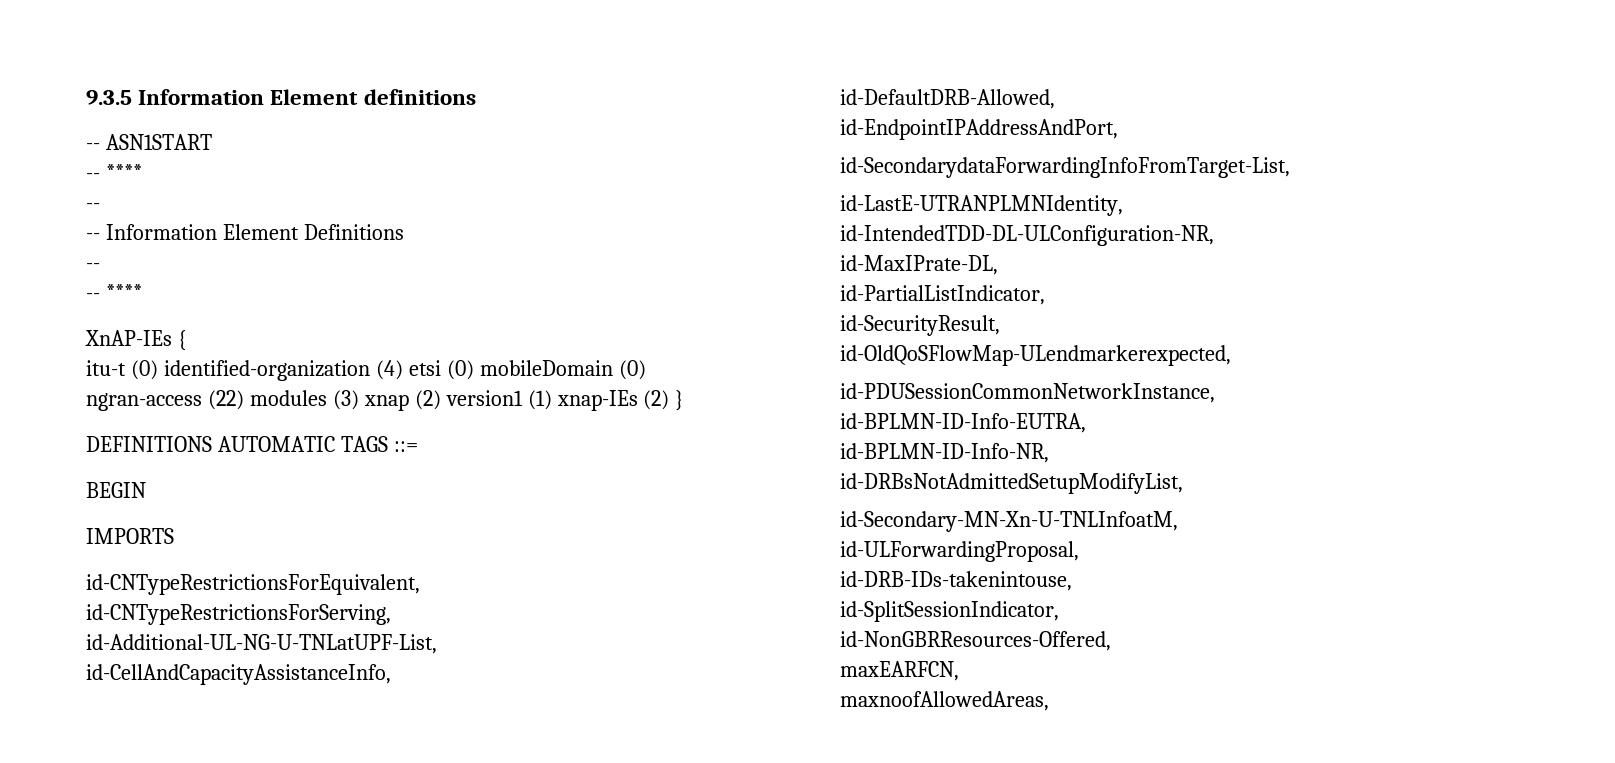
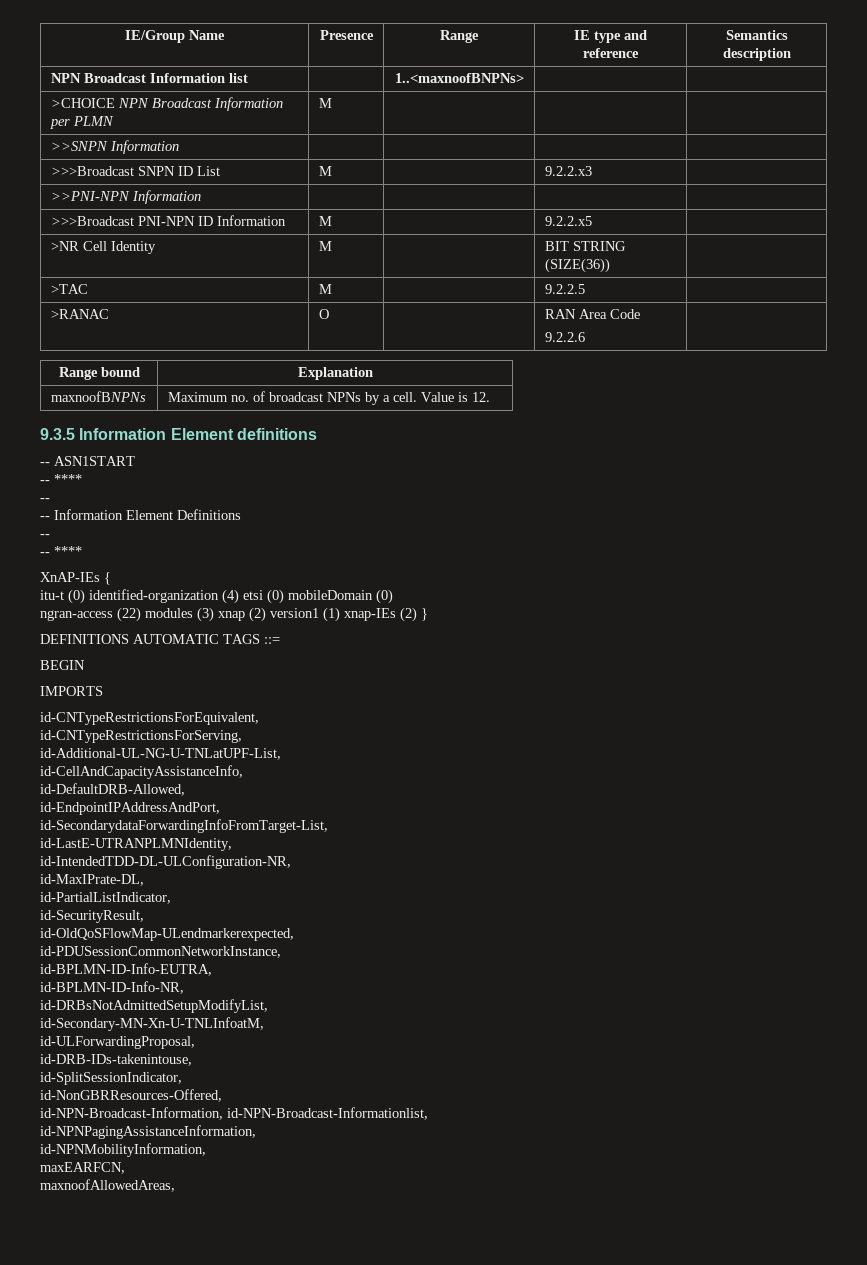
(86, 97) none -> [125,30,225,43] [319,30,374,40] [440,30,479,43] [573,30,647,43] [582,48,639,58] [725,30,788,40] [722,48,791,61] [50,73,248,83] [394,73,524,83] [50,97,283,111] [49,116,114,129] [318,98,332,108] [50,140,179,154] [50,166,220,176] [318,166,332,176] [544,166,592,176] [50,190,201,204] [50,215,286,226] [318,216,332,226] [544,216,592,226] [50,241,156,254] [318,241,332,251] [544,241,626,251] [544,258,610,273] [50,284,88,294] [318,284,332,294] [544,284,585,294] [50,309,109,319] [318,309,329,319] [544,309,640,319] [544,332,585,342] [58,367,140,380] [297,367,373,380] [50,391,146,402] [167,391,490,405] IE/Group Name | Presence | Range | IE type and reference | Semantics description // NPN Broadcast Information list | | 1..<maxnoofBNPNs> | | // >CHOICE NPN Broadcast Information per PLMN | M | | | // >>SNPN Information | | | | // >>>Broadcast SNPN ID List | M | | 9.2.2.x3 | // >>PNI-NPN Information | | | | // >>>Broadcast PNI-NPN ID Information | M | | 9.2.2.x5 | // >NR Cell Identity | M | | BIT STRING (SIZE(36)) | // >TAC | M | | 9.2.2.5 | // >RANAC | O | | RAN Area Code // 9.2.2.6 | // Range bound | Explanation // maxnoofBNPNs | Maximum no. of broadcast NPNs by a cell. Value is 12. //
(1111, 641) none -> [40,1107,428,1120] [40,1125,256,1139] [40,1143,206,1157] // id-NPN-Broadcast-Information, id-NPN-Broadcast-Informationlist, // id-NPNPagingAssistanceInformation, // id-NPNMobilityInformation,

